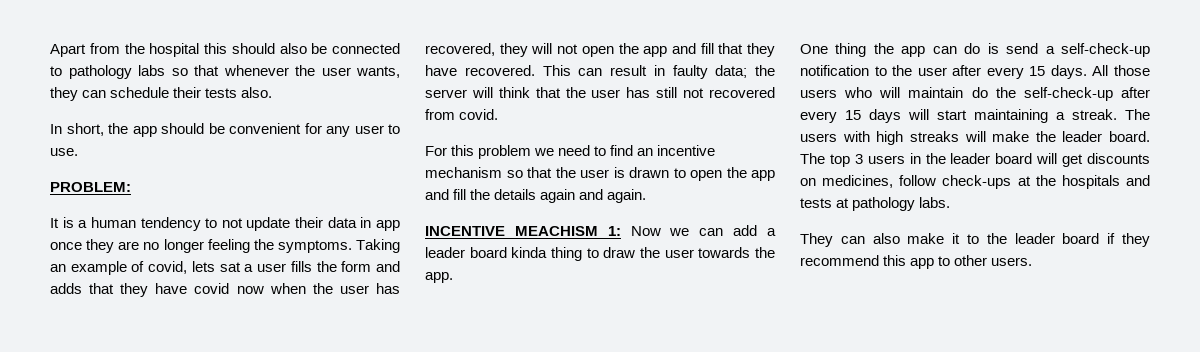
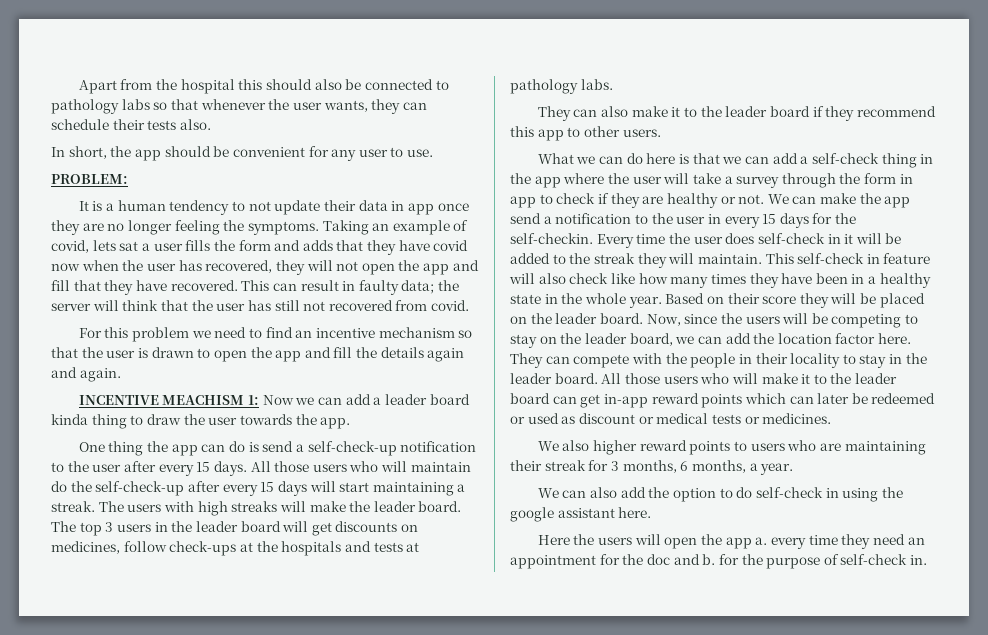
(1033, 261) none -> [537,153,934,168] [510,173,913,188] [510,193,911,208] [510,213,857,228] [510,233,902,248] [510,253,931,268] [509,273,931,288] [510,293,925,308] [510,313,919,328] [510,333,912,348] [510,353,927,368] [510,373,898,384] [510,393,936,408] [510,413,832,424] [537,440,926,455] [510,460,794,475] [537,487,903,502] [510,507,652,522] [537,534,925,549] [510,554,928,569] // What we can do here is that we can add a self-check thing in the app where the user will take a survey through the form in app to check if they are healthy or not. We can make the app send a notification to the user in every 15 days for the self-checkin. Every time the user does self-check in it will be added to the streak they will maintain. This self-check in feature will also check like how many times they have been in a healthy state in the whole year. Based on their score they will be placed on the leader board. Now, since the users will be competing to stay on the leader board, we can add the location factor here. They can compete with the people in their locality to stay in the leader board. All those users who will make it to the leader board can get in-app reward points which can later be redeemed or used as discount or medical tests or medicines. // We also higher reward points to users who are maintaining their streak for 3 months, 6 months, a year. // We can also add the option to do self-check in using the google assistant here. // Here the users will open the app a. every time they need an appointment for the doc and b. for the purpose of self-check in.

